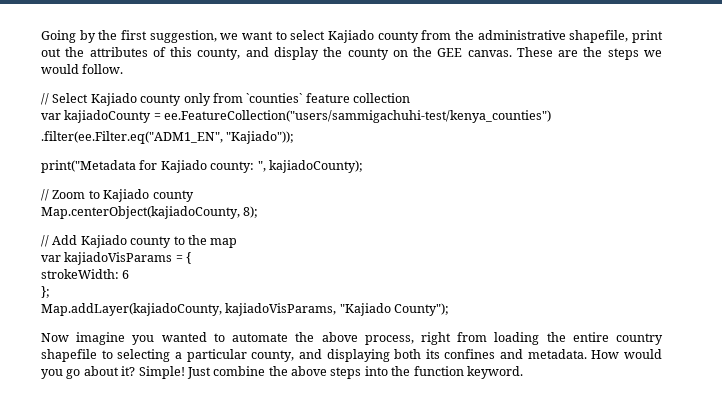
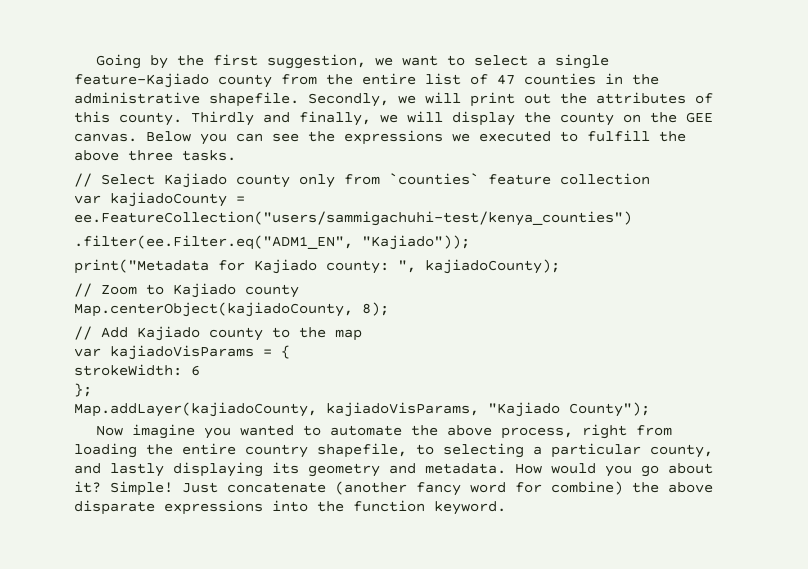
[328,30,629,43] Kajiado county from the administrative shapefile, -> [536,54,609,69] [74,73,659,88] [74,92,461,107] a single feature–Kajiado county from the entire list of 47 counties in the administrative shapefile. Secondly, we will
[197,47,269,60] county, and -> [119,111,443,126] county. Thirdly and finally, we will
[516,47,663,60] [41,64,124,74] These are the steps we would follow. -> [146,130,686,145] [74,150,236,161] Below you can see the expressions we executed to fulfill the above three tasks.
[41,349,97,362] shapefile -> [317,443,407,458] shapefile,
[326,349,496,362] displaying both its confines -> [110,462,380,477] lastly displaying its geometry
[213,366,362,379] combine the above steps -> [227,481,713,496] [74,500,263,515] concatenate (another fancy word for combine) the above disparate expressions

